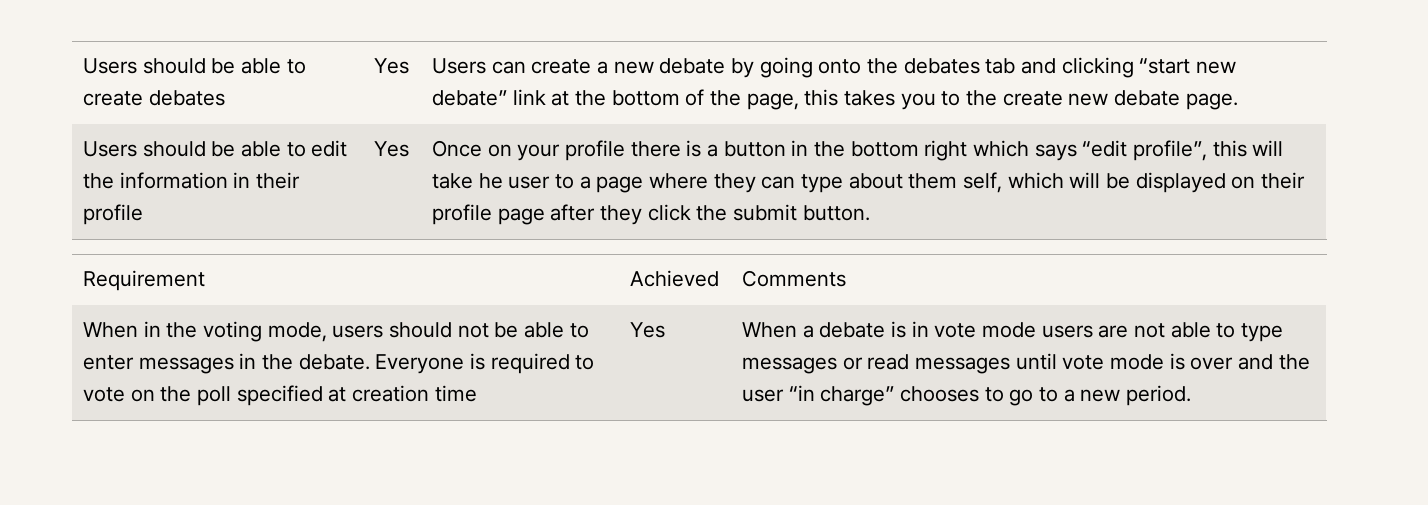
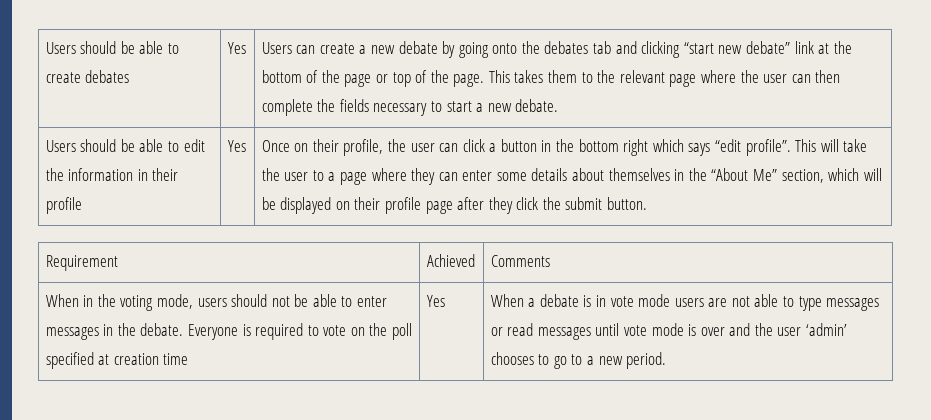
[746,89,1238,110] page, this takes you to the create new debate page. -> [344,70,841,87] [261,99,559,116] page or top of the page. This takes them to the relevant page where the user can then complete the fields necessary to start a new debate.
[517,140,702,161] your profile there is -> [312,139,485,156] their profile, the user can click
[1133,140,1247,161] profile”, this -> [745,139,817,156] profile”. This
[478,173,503,189] he -> [261,168,280,181] the
[801,172,1003,193] type about them self, -> [462,168,824,183] enter some details about themselves in the “About Me” section,
[788,385,895,406] “in charge” -> [806,323,848,336] ‘admin’

